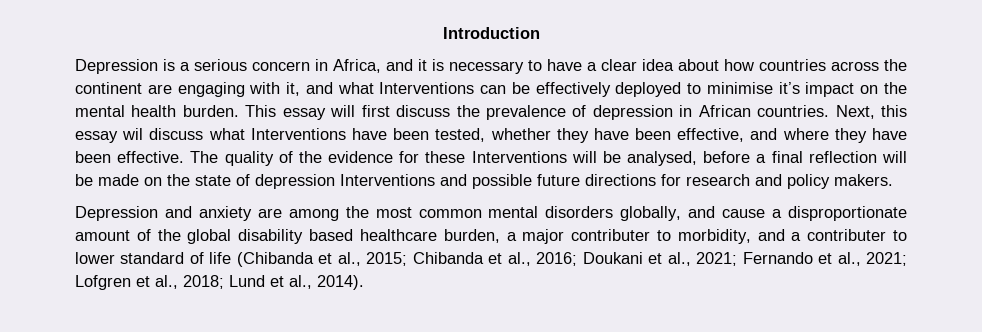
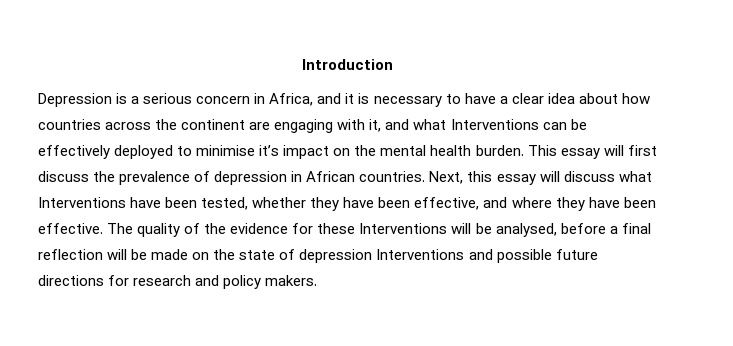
[122,128,144,140] wil -> [539,171,560,182] will
[75,206,908,221] [75,229,907,244] [75,252,908,267] [75,275,364,290] // Depression and anxiety are among the most common mental disorders globally, and cause a disproportionate amount of the global disability based healthcare burden, a major contributer to morbidity, and a contributer to lower standard of life (Chibanda et al., 2015; Chibanda et al., 2016; Doukani et al., 2021; Fernando et al., 2021; Lofgren et al., 2018; Lund et al., 2014). -> (318, 280) none

